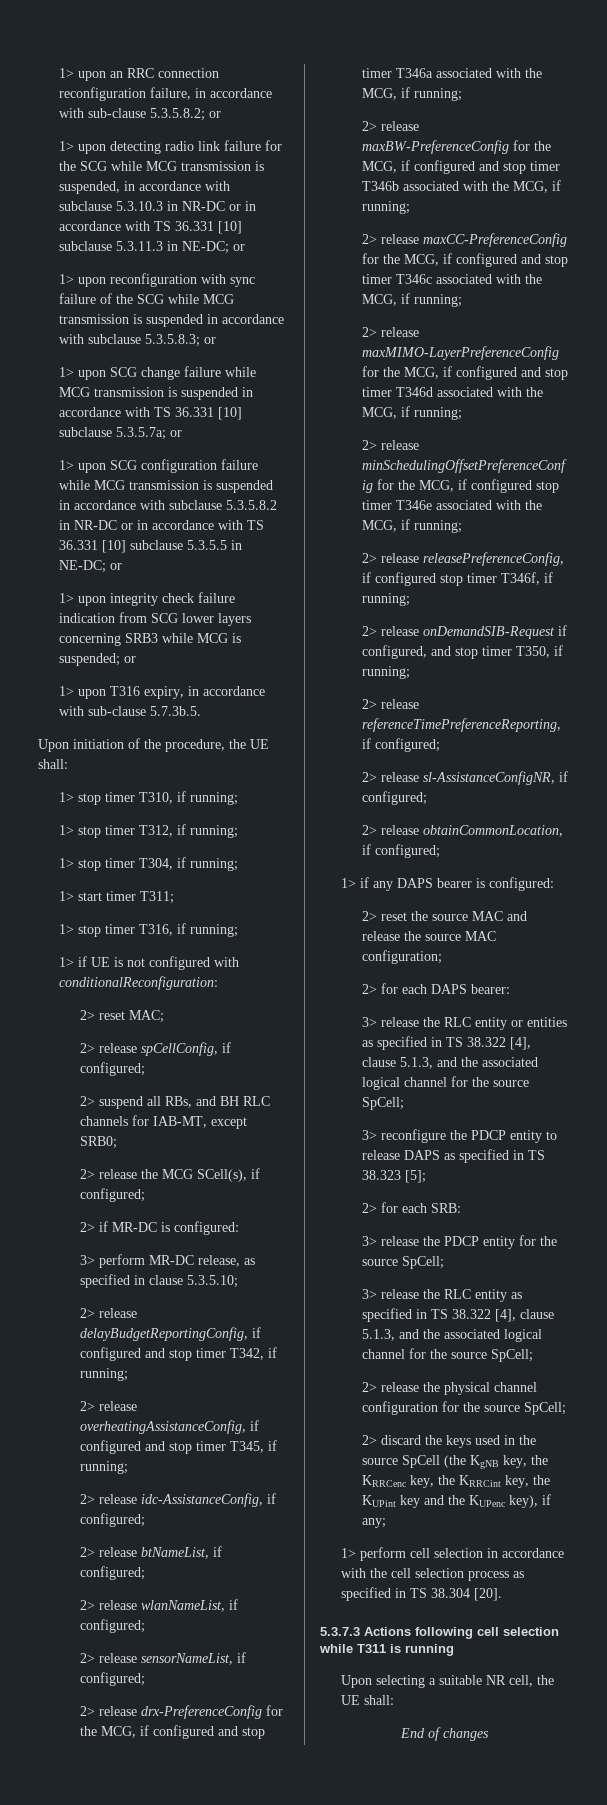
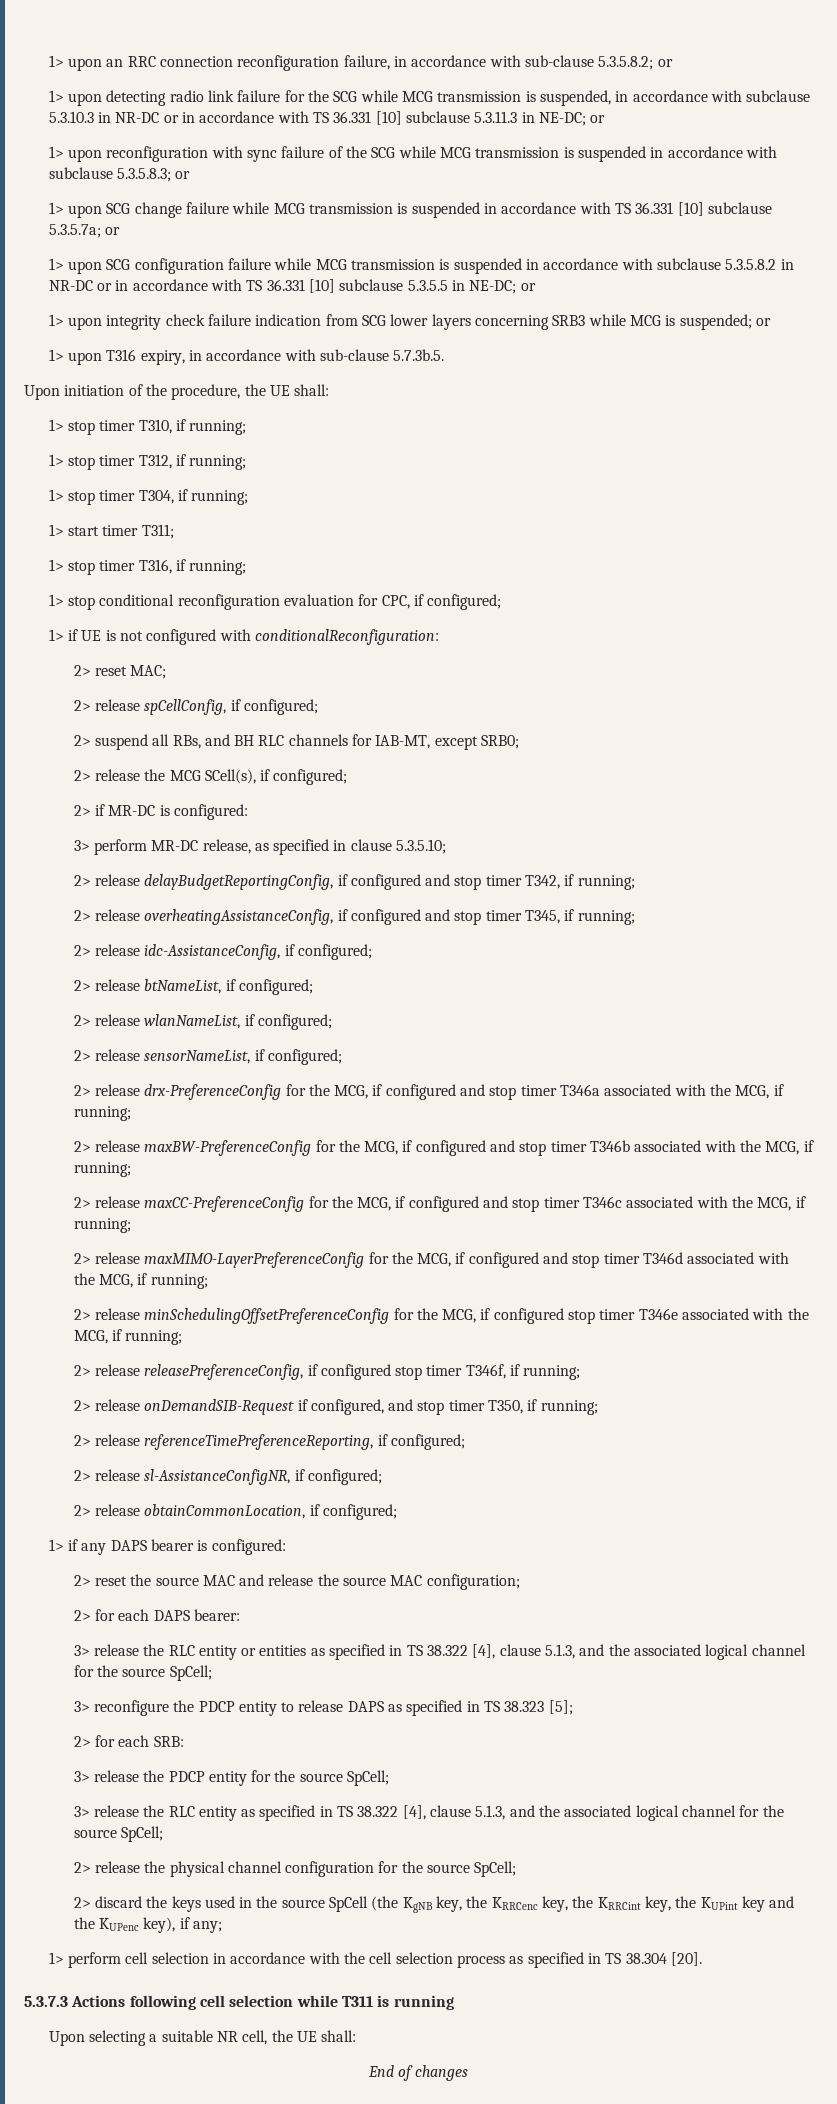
(239, 930) none -> [48,594,502,610] // 1> stop conditional reconfiguration evaluation for CPC, if configured;

